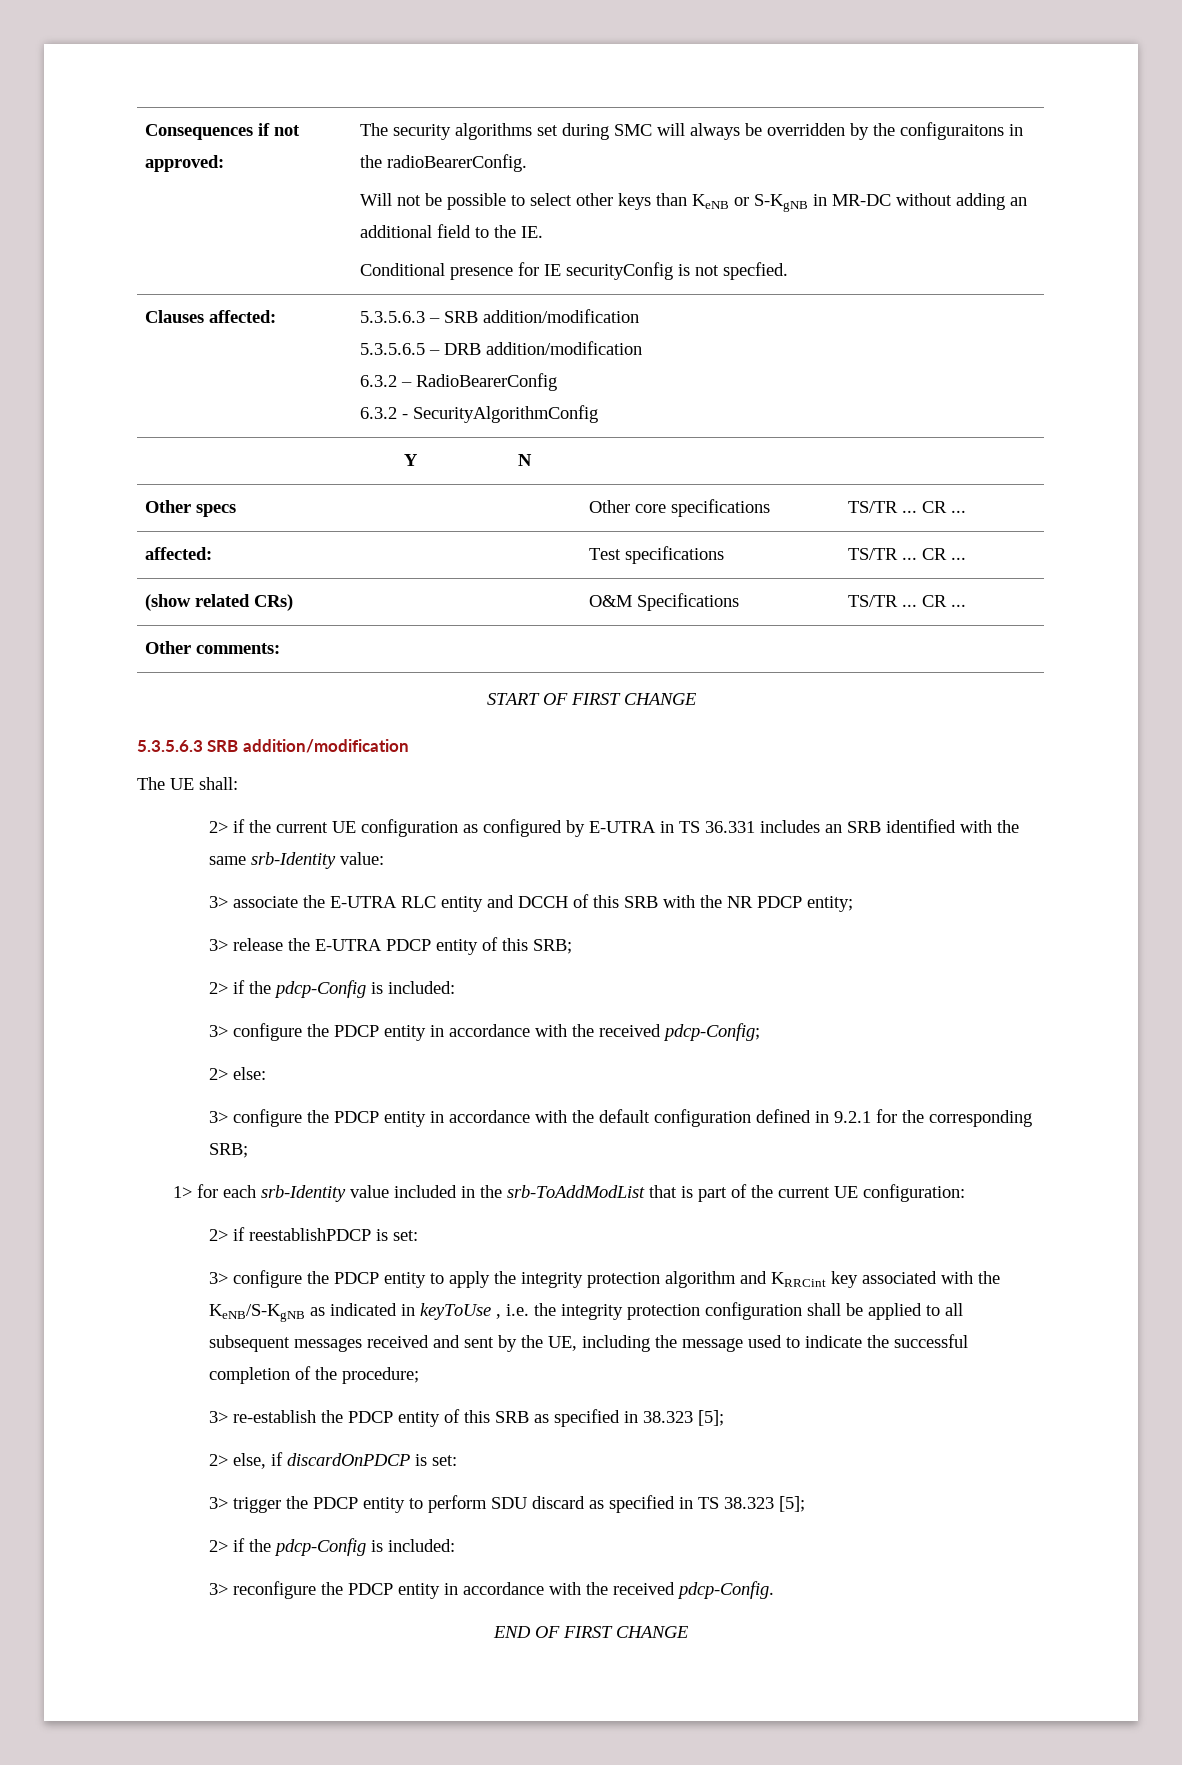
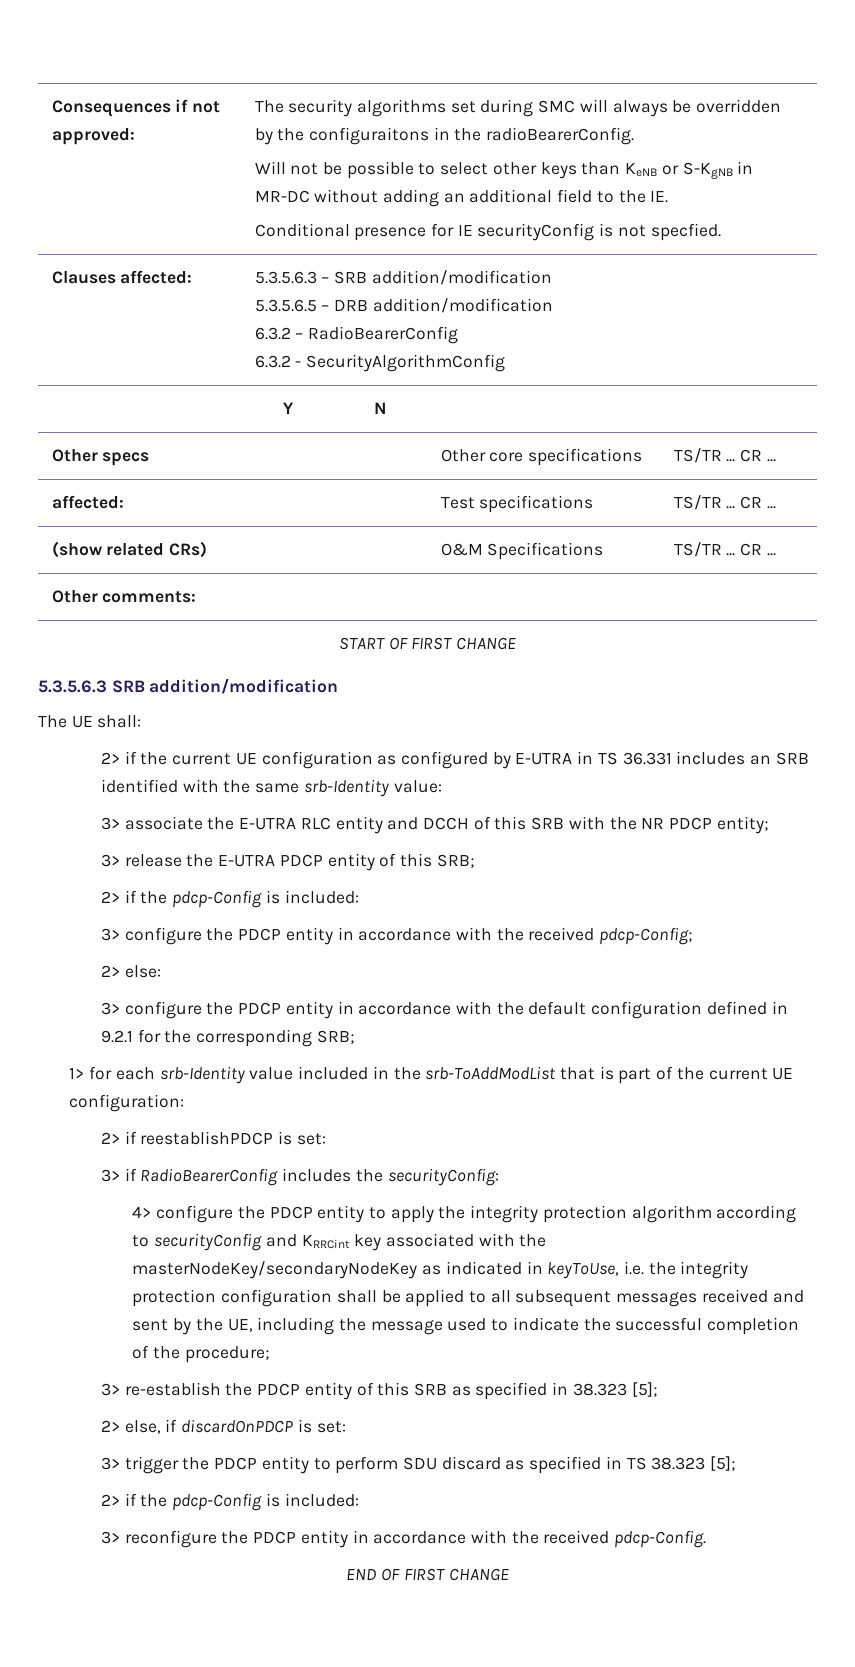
(228, 1278) none -> [124,1168,499,1186] [132,1206,152,1218] if RadioBearerConfig includes the securityConfig: // 4>
(736, 1279) none -> [716,1205,797,1223] [132,1233,263,1251] according to securityConfig
[208,1304,305,1322] KeNB/S-KgNB -> [132,1261,418,1279] masterNodeKey/secondaryNodeKey
[419,1303,501,1320] keyToUse , -> [547,1262,620,1279] keyToUse,

